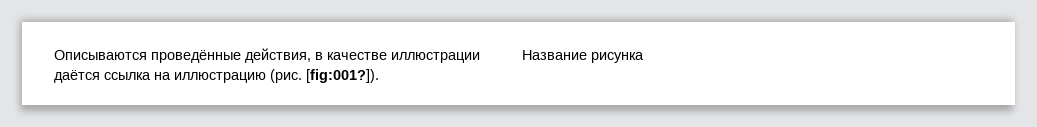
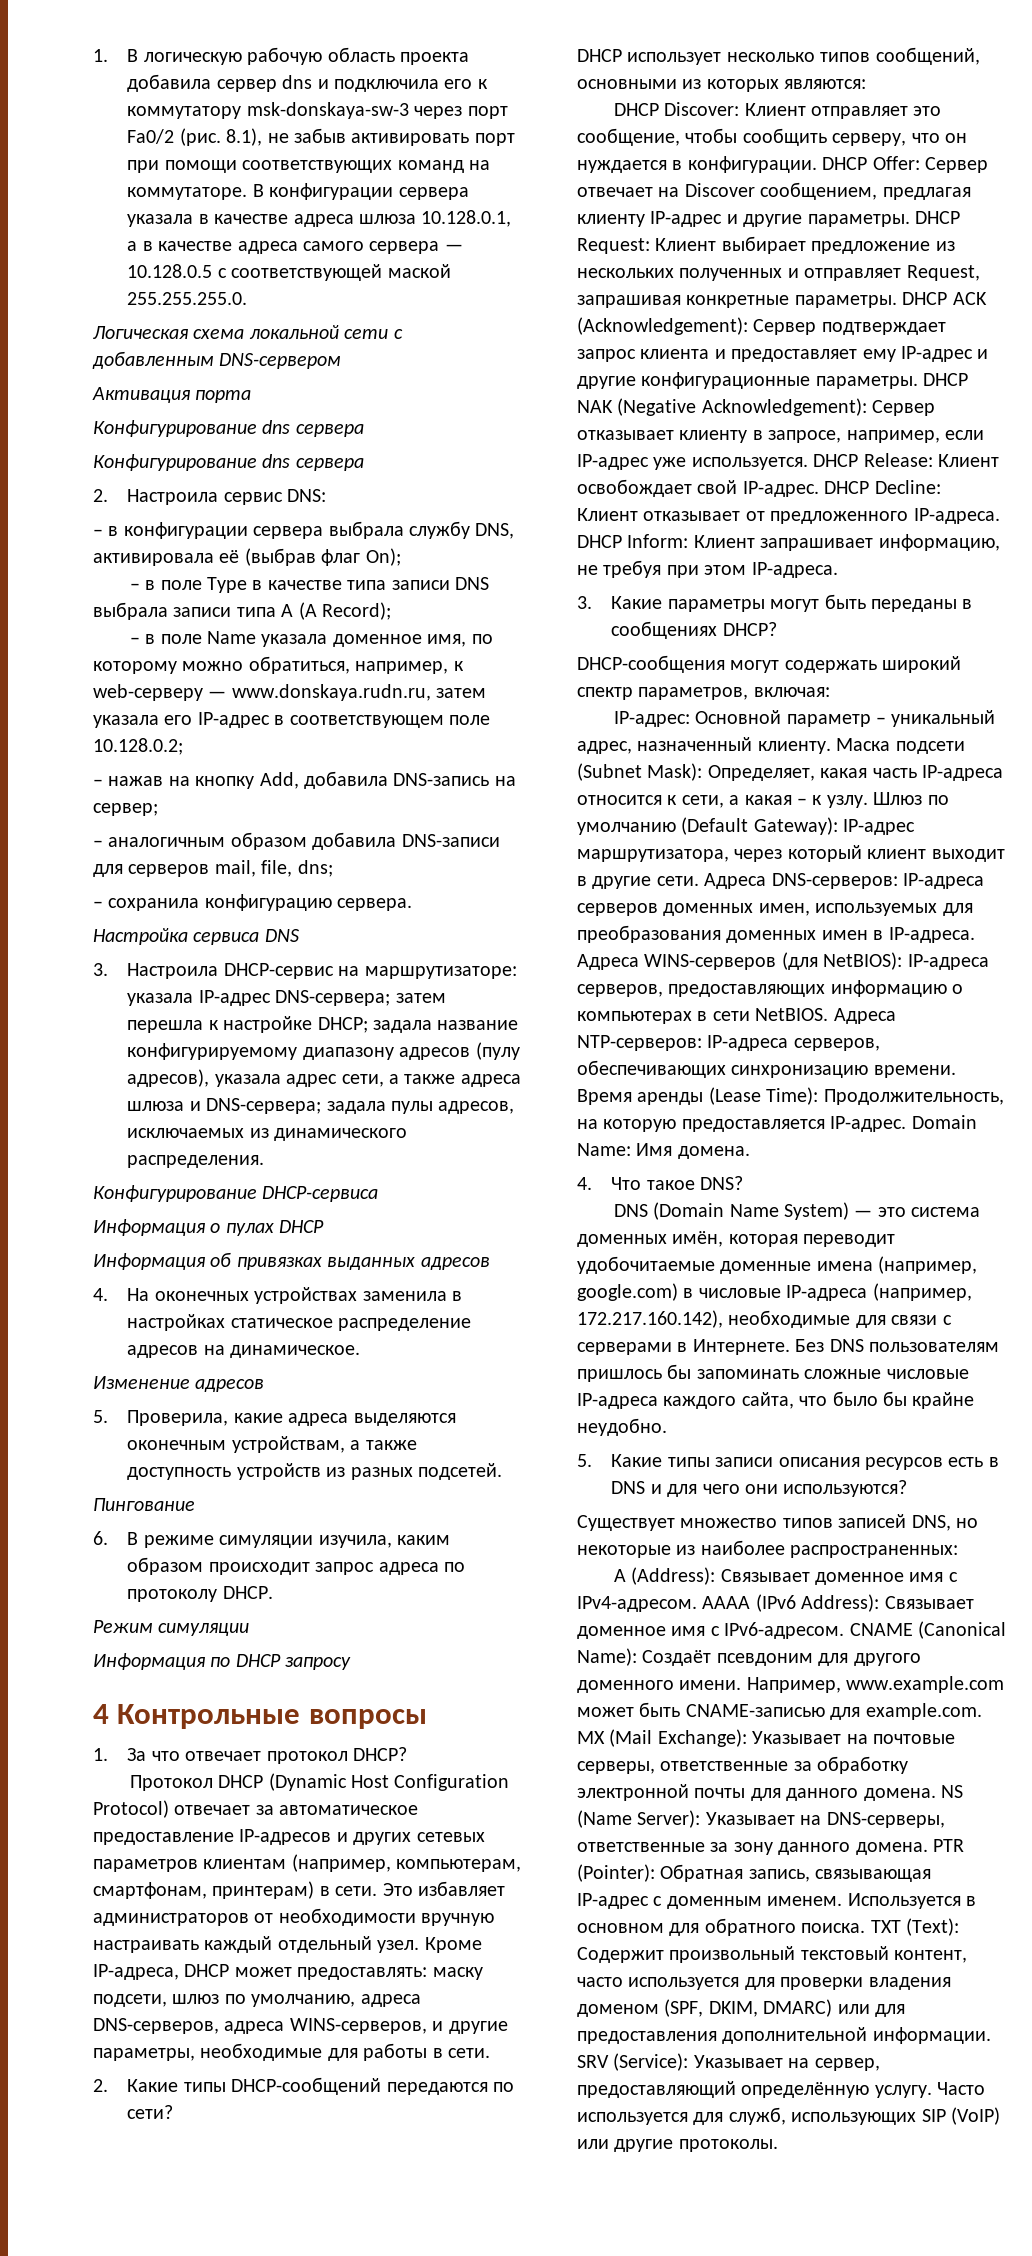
[54,48,480,63] [54,69,379,83] [522,50,644,63] Описываются проведённые действия, в качестве иллюстрации даётся ссылка на иллюстрацию (рис. [fig:001?]). // Название рисунка -> [93,47,469,65] [127,74,488,92] [127,102,508,119] [127,128,515,146] [127,160,490,173] [127,183,469,200] [127,210,512,227] [127,241,463,254] [127,264,451,281] [127,292,248,305] [93,325,403,339] [92,351,342,369] [92,387,252,403] [93,420,364,437] [93,454,364,471] [93,489,327,505] [93,521,515,539] [93,548,401,566] [129,577,489,593] [93,602,391,620] [129,631,493,647] [93,656,464,674] [93,684,487,701] [93,712,490,728] [93,738,183,755] [93,771,516,789] [93,803,158,816] [93,832,500,850] [93,860,333,877] [93,894,413,911] [93,928,300,945] [93,963,517,979] [127,990,446,1006] [127,1016,519,1033] [127,1042,520,1060] [127,1069,521,1087] [127,1098,515,1114] [127,1128,408,1141] [127,1155,265,1168] [93,1185,379,1202] [93,1219,325,1236] [93,1252,490,1270] [93,1287,462,1304] [127,1314,472,1331] [127,1345,361,1358] [93,1376,265,1392] [93,1410,456,1426] [127,1436,417,1453] [127,1463,502,1480] [93,1498,195,1511] [93,1531,450,1548] [127,1557,465,1575] [127,1586,273,1602] [93,1620,250,1636] [93,1653,352,1670] [93,1704,427,1729] [93,1747,407,1764] [129,1773,510,1791] [93,1800,419,1818] [93,1829,485,1845] [93,1854,522,1872] [93,1881,505,1899] [93,1908,495,1926] [93,1936,482,1953] [93,1964,483,1980] [93,1994,421,2007] [93,2018,508,2034] [93,2043,490,2061] [93,2077,514,2095] [127,2105,174,2119] [577,47,980,65] [577,79,867,92] [613,102,942,119] [577,128,967,146] [577,156,988,173] [577,182,971,200] [577,211,960,227] [577,236,955,254] [577,265,980,281] [577,292,987,308] [577,317,946,335] [577,346,989,362] [577,372,969,389] [577,398,936,416] [577,430,984,443] [577,453,999,470] [577,479,941,497] [577,508,1000,524] [577,534,1000,551] [577,560,838,578] [577,594,973,612] [611,621,777,639] [577,655,962,673] [577,687,830,700] [613,710,996,727] [577,737,965,754] [577,763,1003,781] [577,792,949,808] [577,817,916,835] [577,845,1005,862] [577,873,984,889] [577,903,973,916] [577,925,975,943] [577,952,989,970] [577,980,964,997] [577,1008,896,1024] [577,1035,880,1051] [577,1060,956,1078] [577,1087,1004,1105] [577,1115,977,1132] [577,1143,750,1159] [577,1176,744,1190] [613,1202,981,1220] [577,1231,896,1247] [577,1256,978,1274] [577,1283,972,1301] [577,1310,952,1328] [577,1339,999,1355] [577,1364,969,1382] [577,1391,975,1409] [577,1418,667,1436] [577,1454,999,1470] [611,1480,908,1497] [577,1514,978,1531] [577,1540,959,1558] [613,1567,958,1585] [577,1594,974,1612] [577,1621,1006,1639] [577,1648,921,1666] [577,1676,1005,1693] [577,1702,982,1720] [577,1729,955,1747] [577,1756,909,1774] [577,1784,963,1801] [577,1810,945,1828] [577,1839,964,1855] [577,1864,932,1882] [577,1893,976,1909] [577,1918,959,1936] [577,1946,968,1963] [577,1977,951,1990] [577,1999,905,2017] [577,2027,991,2044] [577,2053,880,2071] [577,2081,986,2098] [577,2107,1000,2125] [577,2139,778,2152] 1. В логическую рабочую область проекта добавила сервер dns и подключила его к коммутатору msk-donskaya-sw-3 через порт Fa0/2 (рис. 8.1), не забыв активировать порт при помощи соответствующих команд на коммутаторе. В конфигурации сервера указала в качестве адреса шлюза 10.128.0.1, а в качестве адреса самого сервера — 10.128.0.5 с соответствующей маской 255.255.255.0. // Логическая схема локальной сети с добавленным DNS-сервером // Активация порта // Конфигурирование dns сервера // Конфигурирование dns сервера // 2. Настроила сервис DNS: // – в конфигурации сервера выбрала службу DNS, активировала её (выбрав флаг On); // – в поле Type в качестве типа записи DNS выбрала записи типа A (A Record); // – в поле Name указала доменное имя, по которому можно обратиться, например, к web-серверу — www.donskaya.rudn.ru, затем указала его IP-адрес в соответствующем поле 10.128.0.2; // – нажав на кнопку Add, добавила DNS-запись на сервер; // – аналогичным образом добавила DNS-записи для серверов mail, file, dns; // – сохранила конфигурацию сервера. // Настройка сервиса DNS // 3. Настроила DHCP-сервис на маршрутизаторе: указала IP-адрес DNS-сервера; затем перешла к настройке DHCP; задала название конфигурируемому диапазону адресов (пулу адресов), указала адрес сети, а также адреса шлюза и DNS-сервера; задала пулы адресов, исключаемых из динамического распределения. // Конфигурирование DHCP-сервиса // Информация о пулах DHCP // Информация об привязках выданных адресов // 4. На оконечных устройствах заменила в настройках статическое распределение адресов на динамическое. // Изменение адресов // 5. Проверила, какие адреса выделяются оконечным устройствам, а также доступность устройств из разных подсетей. // Пингование // 6. В режиме симуляции изучила, каким образом происходит запрос адреса по протоколу DHCP. // Режим симуляции // Информация по DHCP запросу // 4 Контрольные вопросы // 1. За что отвечает протокол DHCP? // Протокол DHCP (Dynamic Host Configuration Protocol) отвечает за автоматическое предоставление IP-адресов и других сетевых параметров клиентам (например, компьютерам, смартфонам, принтерам) в сети. Это избавляет администраторов от необходимости вручную настраивать каждый отдельный узел. Кроме IP-адреса, DHCP может предоставлять: маску подсети, шлюз по умолчанию, адреса DNS-серверов, адреса WINS-серверов, и другие параметры, необходимые для работы в сети. // 2. Какие типы DHCP-сообщений передаются по сети? // DHCP использует несколько типов сообщений, основными из которых являются: // DHCP Discover: Клиент отправляет это сообщение, чтобы сообщить серверу, что он нуждается в конфигурации. DHCP Offer: Сервер отвечает на Discover сообщением, предлагая клиенту IP-адрес и другие параметры. DHCP Request: Клиент выбирает предложение из нескольких полученных и отправляет Request, запрашивая конкретные параметры. DHCP ACK (Acknowledgement): Сервер подтверждает запрос клиента и предоставляет ему IP-адрес и другие конфигурационные параметры. DHCP NAK (Negative Acknowledgement): Сервер отказывает клиенту в запросе, например, если IP-адрес уже используется. DHCP Release: Клиент освобождает свой IP-адрес. DHCP Decline: Клиент отказывает от предложенного IP-адреса. DHCP Inform: Клиент запрашивает информацию, не требуя при этом IP-адреса. // 3. Какие параметры могут быть переданы в сообщениях DHCP? // DHCP-сообщения могут содержать широкий спектр параметров, включая: // IP-адрес: Основной параметр – уникальный адрес, назначенный клиенту. Маска подсети (Subnet Mask): Определяет, какая часть IP-адреса относится к сети, а какая – к узлу. Шлюз по умолчанию (Default Gateway): IP-адрес маршрутизатора, через который клиент выходит в другие сети. Адреса DNS-серверов: IP-адреса серверов доменных имен, используемых для преобразования доменных имен в IP-адреса. Адреса WINS-серверов (для NetBIOS): IP-адреса серверов, предоставляющих информацию о компьютерах в сети NetBIOS. Адреса NTP-серверов: IP-адреса серверов, обеспечивающих синхронизацию времени. Время аренды (Lease Time): Продолжительность, на которую предоставляется IP-адрес. Domain Name: Имя домена. // 4. Что такое DNS? // DNS (Domain Name System) — это система доменных имён, которая переводит удобочитаемые доменные имена (например, google.com) в числовые IP-адреса (например, 172.217.160.142), необходимые для связи с серверами в Интернете. Без DNS пользователям пришлось бы запоминать сложные числовые IP-адреса каждого сайта, что было бы крайне неудобно. // 5. Какие типы записи описания ресурсов есть в DNS и для чего они используются? // Существует множество типов записей DNS, но некоторые из наиболее распространенных: // A (Address): Связывает доменное имя с IPv4-адресом. AAAA (IPv6 Address): Связывает доменное имя с IPv6-адресом. CNAME (Canonical Name): Создаёт псевдоним для другого доменного имени. Например, www.example.com может быть CNAME-записью для example.com. MX (Mail Exchange): Указывает на почтовые серверы, ответственные за обработку электронной почты для данного домена. NS (Name Server): Указывает на DNS-серверы, ответственные за зону данного домена. PTR (Pointer): Обратная запись, связывающая IP-адрес с доменным именем. Используется в основном для обратного поиска. TXT (Text): Содержит произвольный текстовый контент, часто используется для проверки владения доменом (SPF, DKIM, DMARC) или для предоставления дополнительной информации. SRV (Service): Указывает на сервер, предоставляющий определённую услугу. Часто используется для служб, использующих SIP (VoIP) или другие протоколы.

